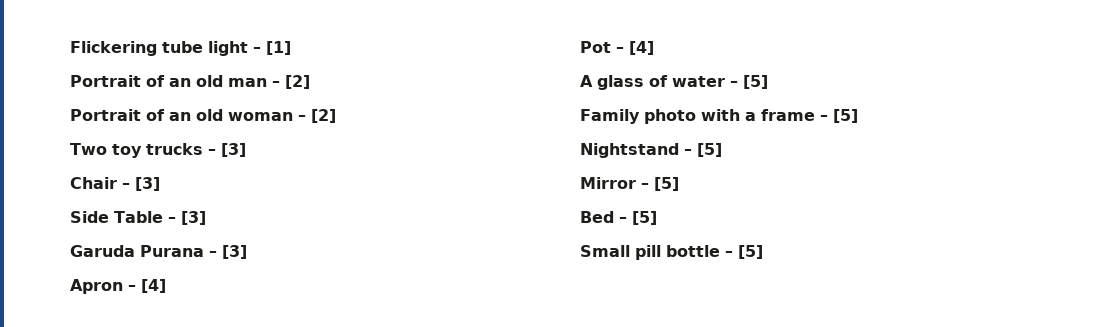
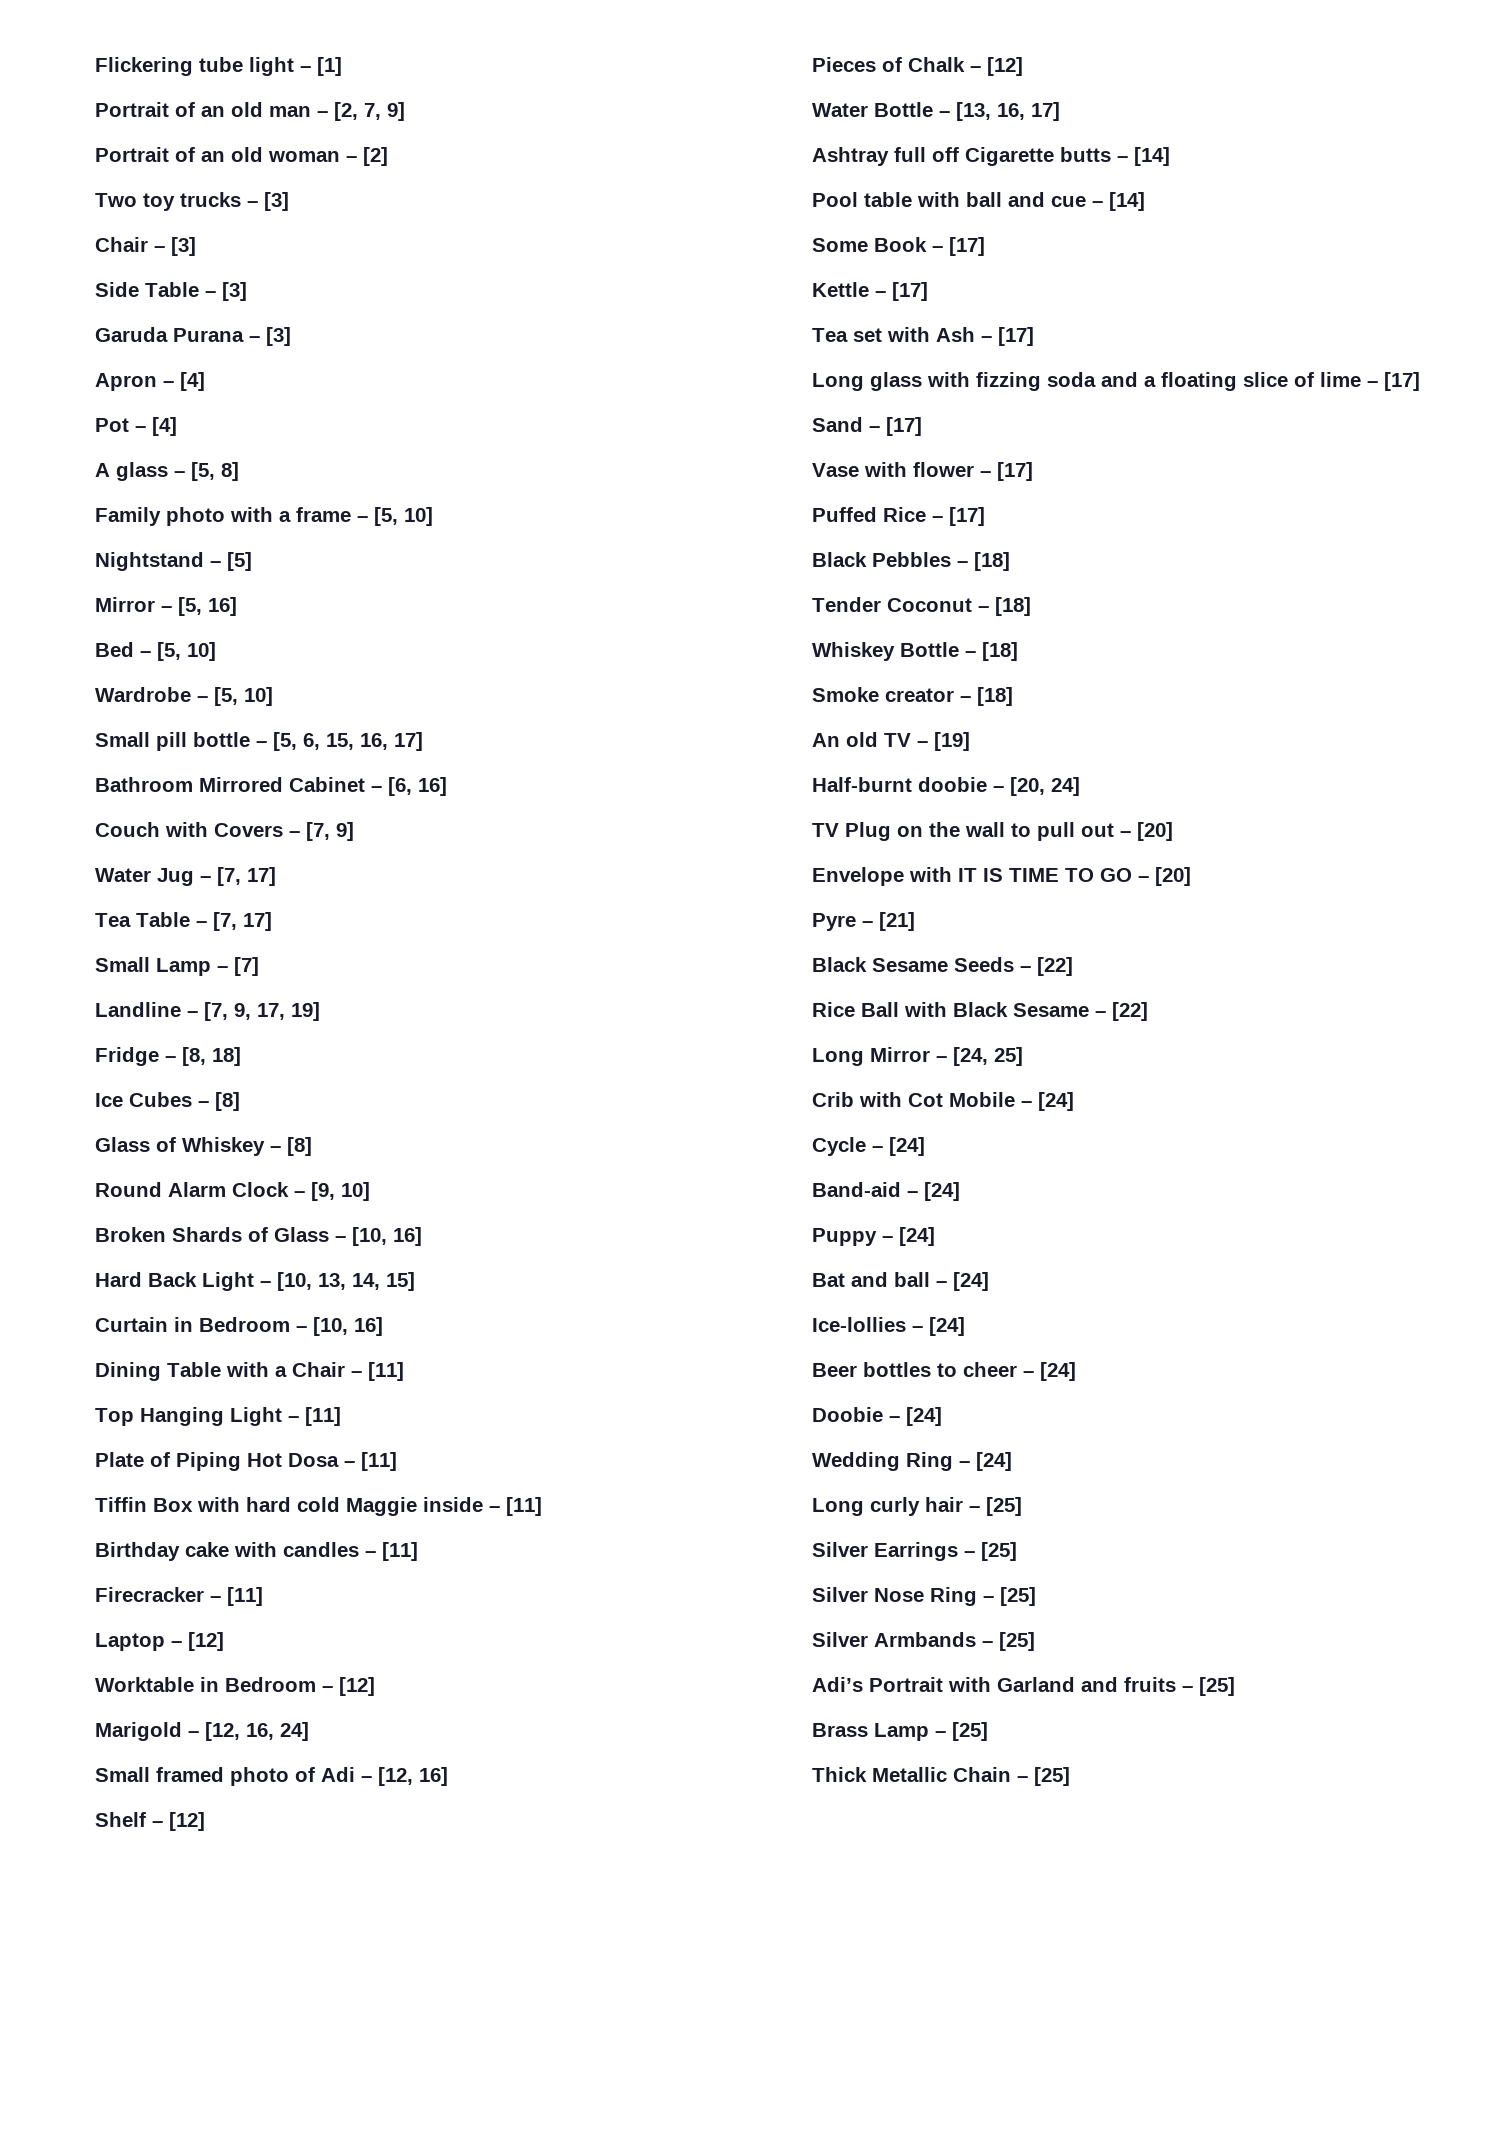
[285,75,310,89] [2] -> [334,102,405,121] [2, 7, 9]
[649,75,768,89] of water – [5] -> [174,462,239,481] – [5, 8]
[832,109,858,123] [5] -> [374,507,433,526] [5, 10]
[654,177,679,191] [5] -> [178,597,237,616] [5, 16]
[632,211,657,225] [580,245,763,260] [5] // Small pill bottle – [5] -> [157,642,216,661] [95,687,273,706] [95,732,423,751] [95,777,447,796] [95,822,354,841] [95,867,276,886] [95,912,272,931] [95,957,259,976] [95,1002,320,1021] [95,1047,241,1066] [95,1092,240,1111] [95,1137,312,1156] [95,1182,370,1201] [95,1227,422,1246] [95,1272,415,1291] [95,1317,383,1336] [95,1362,404,1381] [95,1407,341,1426] [95,1452,397,1471] [95,1497,542,1516] [95,1542,418,1561] [95,1587,263,1606] [95,1632,224,1651] [95,1677,375,1696] [95,1722,309,1741] [95,1767,448,1786] [95,1812,205,1831] [812,57,1023,76] [812,102,1060,121] [812,147,1170,166] [812,192,1145,211] [812,237,985,256] [812,282,928,301] [812,327,1034,346] [812,372,1420,391] [812,417,922,436] [812,462,1033,481] [812,507,985,526] [812,552,1010,571] [812,597,1031,616] [812,642,1018,661] [812,687,1013,706] [812,732,970,751] [812,777,1080,796] [812,822,1173,841] [812,867,1191,886] [812,912,915,931] [812,957,1073,976] [812,1002,1148,1021] [812,1047,1023,1066] [812,1092,1074,1111] [812,1137,925,1156] [812,1182,960,1201] [812,1227,935,1246] [812,1272,989,1291] [812,1317,965,1336] [812,1362,1076,1381] [812,1407,942,1426] [812,1452,1012,1471] [812,1497,1022,1516] [812,1542,1017,1561] [812,1587,1036,1606] [812,1632,1035,1651] [812,1677,1235,1696] [812,1722,988,1741] [812,1767,1070,1786] [5, 10] // Wardrobe – [5, 10] // Small pill bottle – [5, 6, 15, 16, 17] // Bathroom Mirrored Cabinet – [6, 16] // Couch with Covers – [7, 9] // Water Jug – [7, 17] // Tea Table – [7, 17] // Small Lamp – [7] // Landline – [7, 9, 17, 19] // Fridge – [8, 18] // Ice Cubes – [8] // Glass of Whiskey – [8] // Round Alarm Clock – [9, 10] // Broken Shards of Glass – [10, 16] // Hard Back Light – [10, 13, 14, 15] // Curtain in Bedroom – [10, 16] // Dining Table with a Chair – [11] // Top Hanging Light – [11] // Plate of Piping Hot Dosa – [11] // Tiffin Box with hard cold Maggie inside – [11] // Birthday cake with candles – [11] // Firecracker – [11] // Laptop – [12] // Worktable in Bedroom – [12] // Marigold – [12, 16, 24] // Small framed photo of Adi – [12, 16] // Shelf – [12] // Pieces of Chalk – [12] // Water Bottle – [13, 16, 17] // Ashtray full off Cigarette butts – [14] // Pool table with ball and cue – [14] // Some Book – [17] // Kettle – [17] // Tea set with Ash – [17] // Long glass with fizzing soda and a floating slice of lime – [17] // Sand – [17] // Vase with flower – [17] // Puffed Rice – [17] // Black Pebbles – [18] // Tender Coconut – [18] // Whiskey Bottle – [18] // Smoke creator – [18] // An old TV – [19] // Half-burnt doobie – [20, 24] // TV Plug on the wall to pull out – [20] // Envelope with IT IS TIME TO GO – [20] // Pyre – [21] // Black Sesame Seeds – [22] // Rice Ball with Black Sesame – [22] // Long Mirror – [24, 25] // Crib with Cot Mobile – [24] // Cycle – [24] // Band-aid – [24] // Puppy – [24] // Bat and ball – [24] // Ice-lollies – [24] // Beer bottles to cheer – [24] // Doobie – [24] // Wedding Ring – [24] // Long curly hair – [25] // Silver Earrings – [25] // Silver Nose Ring – [25] // Silver Armbands – [25] // Adi’s Portrait with Garland and fruits – [25] // Brass Lamp – [25] // Thick Metallic Chain – [25]

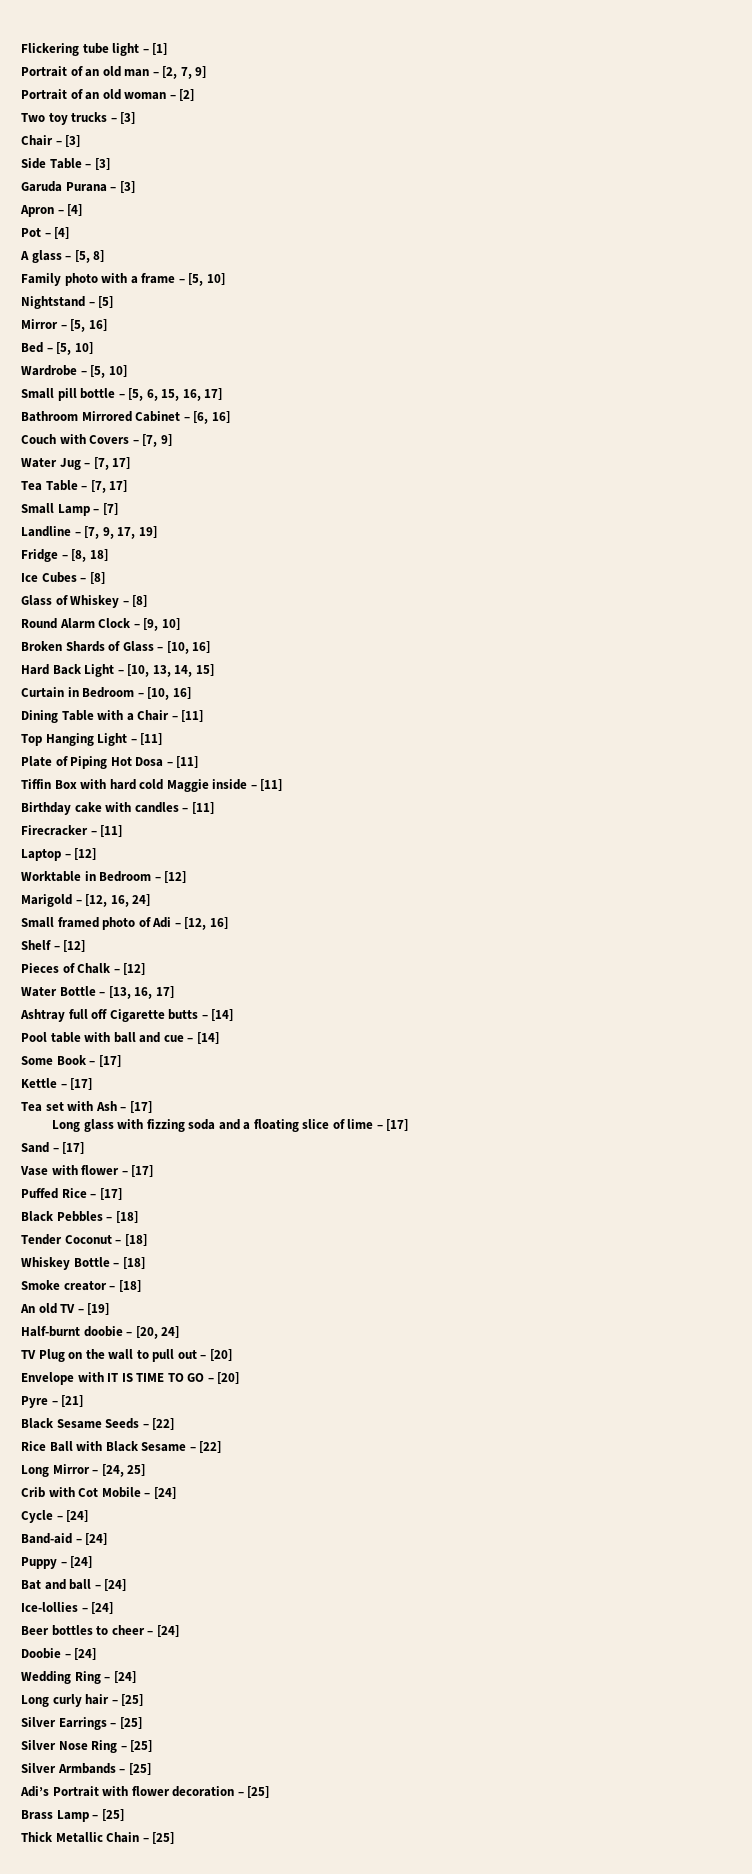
[997,1677,1176,1692] Garland and fruits -> [131,1786,235,1797] flower decoration

